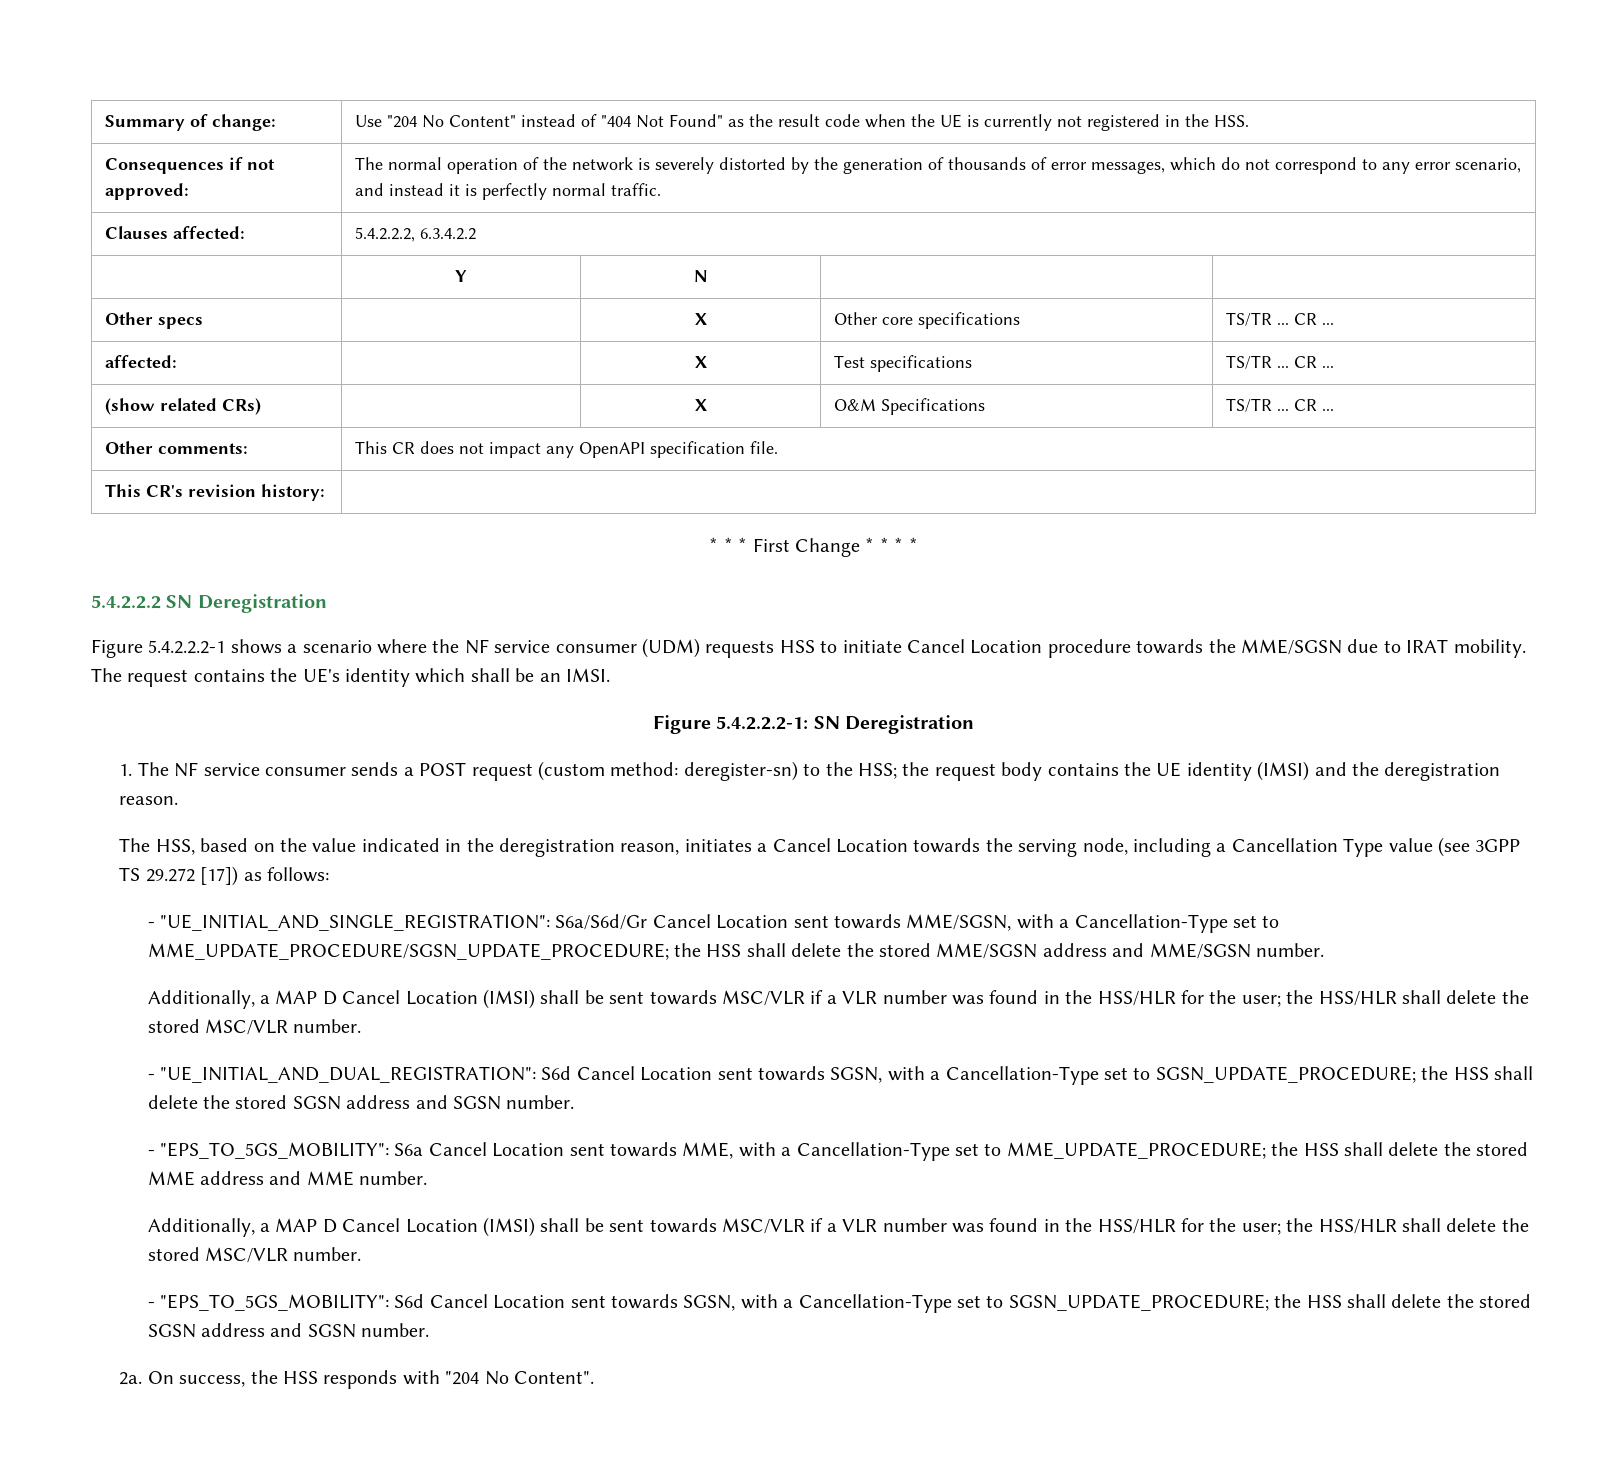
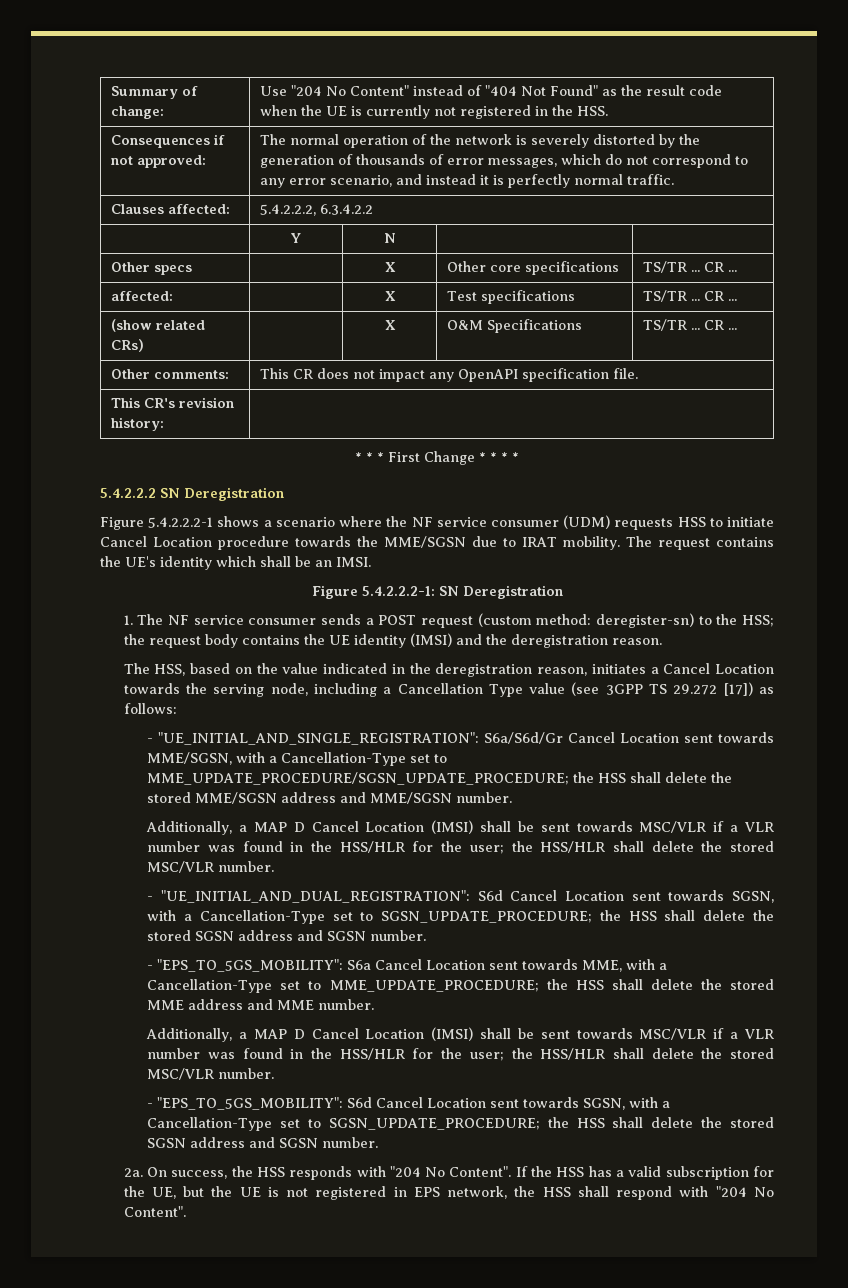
(594, 1377) none -> [515,1166,774,1180] [123,1186,774,1200] [123,1206,186,1217] If the HSS has a valid subscription for the UE, but the UE is not registered in EPS network, the HSS shall respond with "204 No Content".

